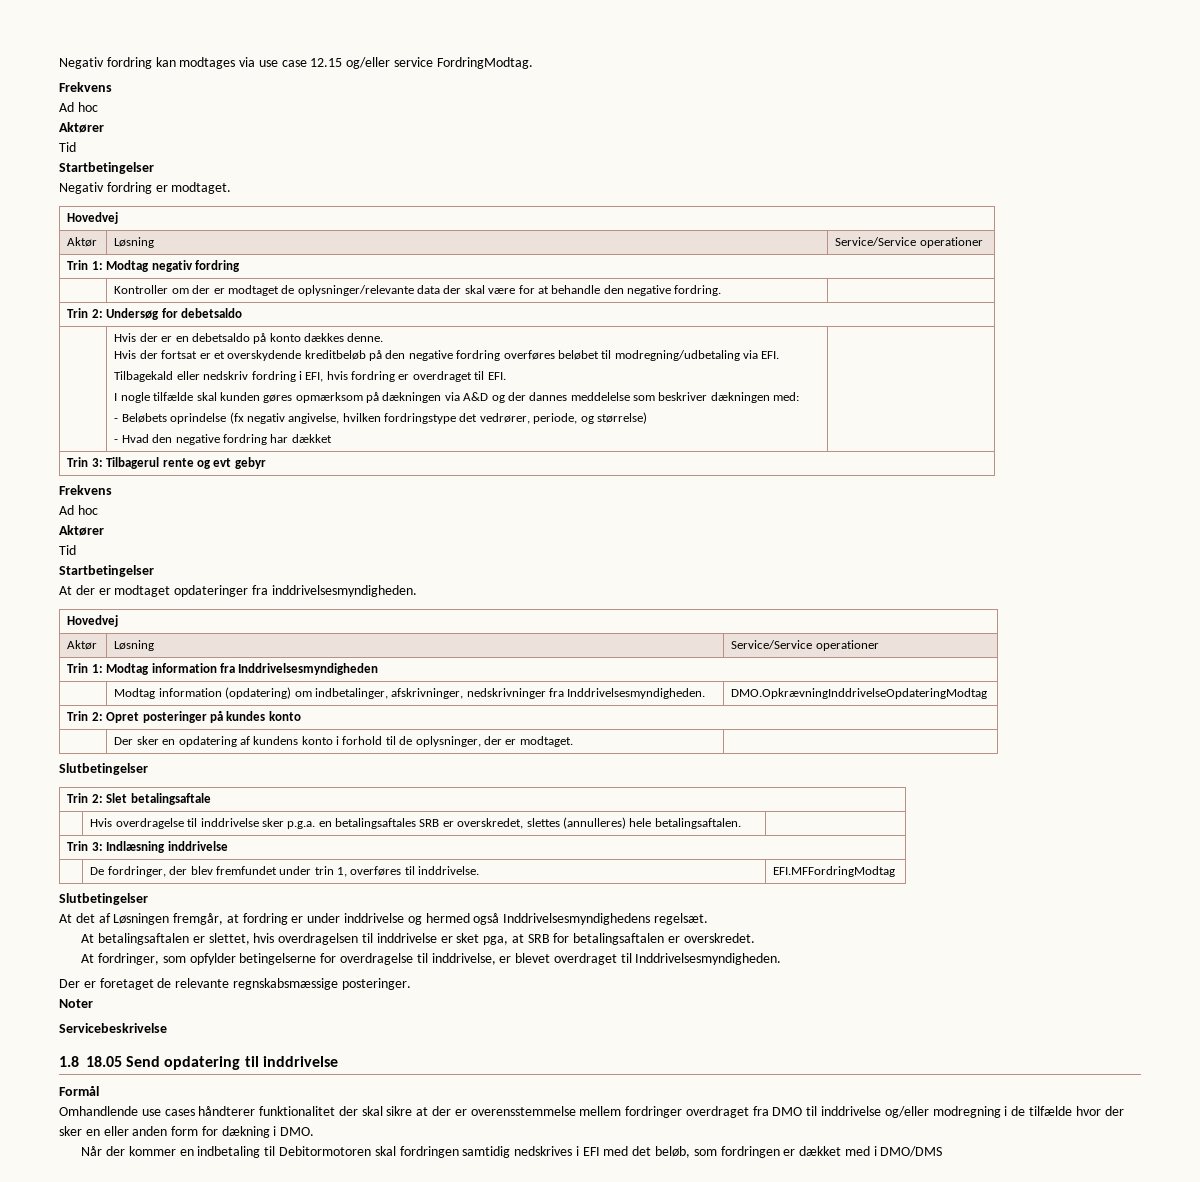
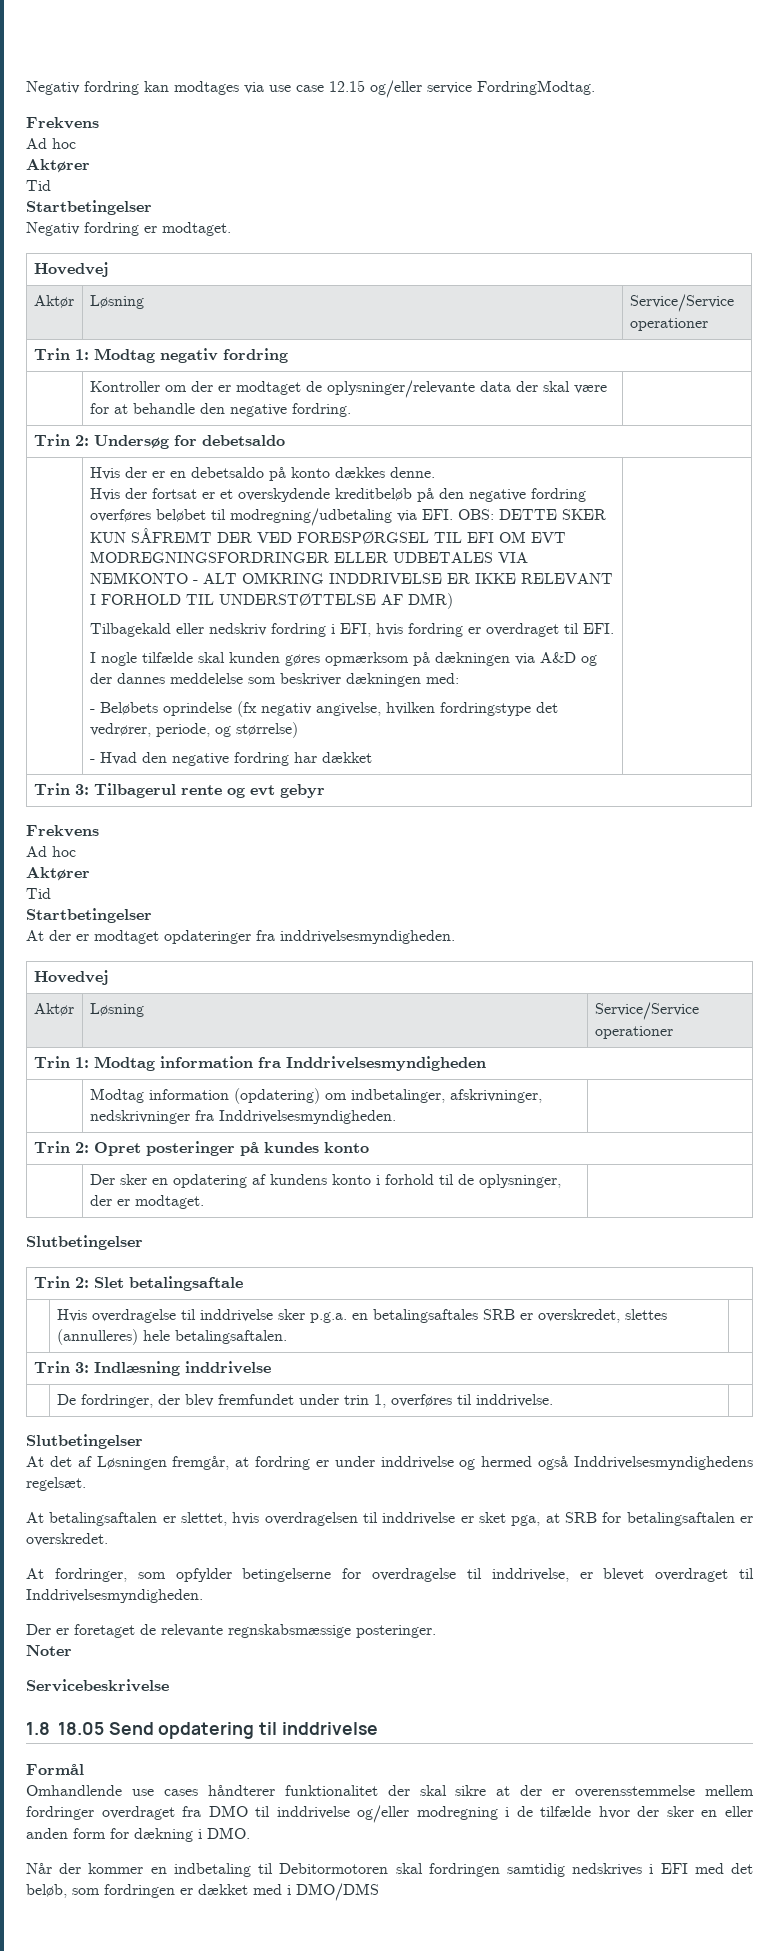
(780, 355) none -> [457,509,606,520] [89,528,566,544] [89,551,528,563] [89,572,613,584] [89,593,453,609] OBS: DETTE SKER KUN SÅFREMT DER VED FORESPØRGSEL TIL EFI OM EVT MODREGNINGSFORDRINGER ELLER UDBETALES VIA NEMKONTO - ALT OMKRING INDDRIVELSE ER IKKE RELEVANT I FORHOLD TIL UNDERSTØTTELSE AF DMR)
[731,688,988,699] DMO.OpkrævningInddrivelseOpdateringModtag -> (396, 1117) none
[773,866,896,877] EFI.MFFordringModtag -> (553, 1400) none

